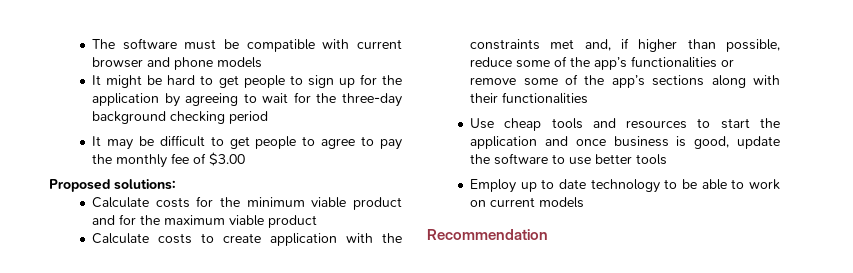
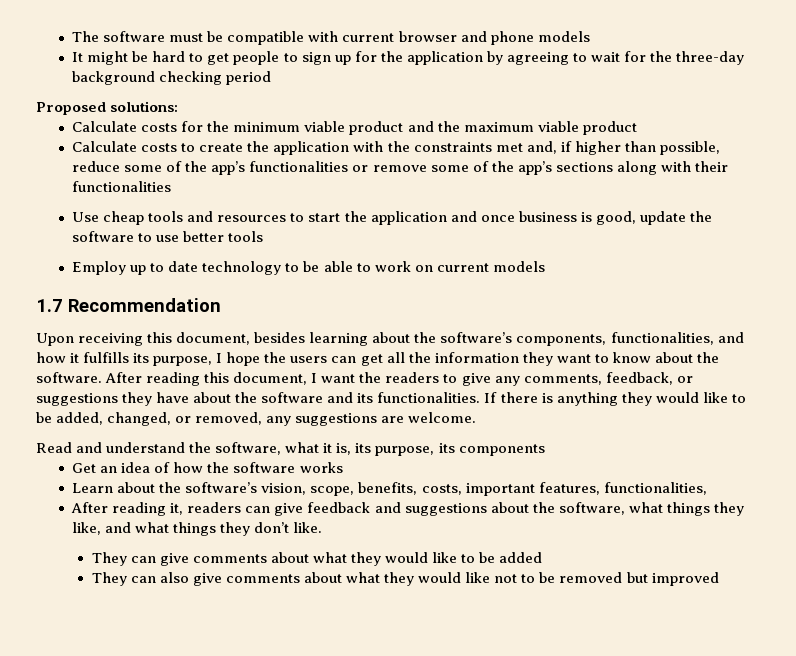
[92,135,402,150] [92,152,246,168] // It may be difficult to get people to agree to pay the monthly fee of $3.00 -> (272, 78) none
[119,214,137,225] for -> (434, 126) none
(262, 238) none -> [247,141,270,152] the
(585, 202) none -> [36,299,63,312] 1.7
(548, 234) none -> [36,332,744,346] [36,352,719,366] [36,372,693,386] [36,392,746,406] [36,412,477,426] [36,442,545,456] [72,462,343,473] [72,482,707,496] [71,502,744,516] [72,522,323,536] [91,552,543,566] [91,572,719,586] // Upon receiving this document, besides learning about the software’s components, functionalities, and how it fulfills its purpose, I hope the users can get all the information they want to know about the software. After reading this document, I want the readers to give any comments, feedback, or suggestions they have about the software and its functionalities. If there is anything they would like to be added, changed, or removed, any suggestions are welcome. // Read and understand the software, what it is, its purpose, its components // Get an idea of how the software works // Learn about the software’s vision, scope, benefits, costs, important features, functionalities, // After reading it, readers can give feedback and suggestions about the software, what things they like, and what things they don’t like. // They can give comments about what they would like to be added // They can also give comments about what they would like not to be removed but improved

